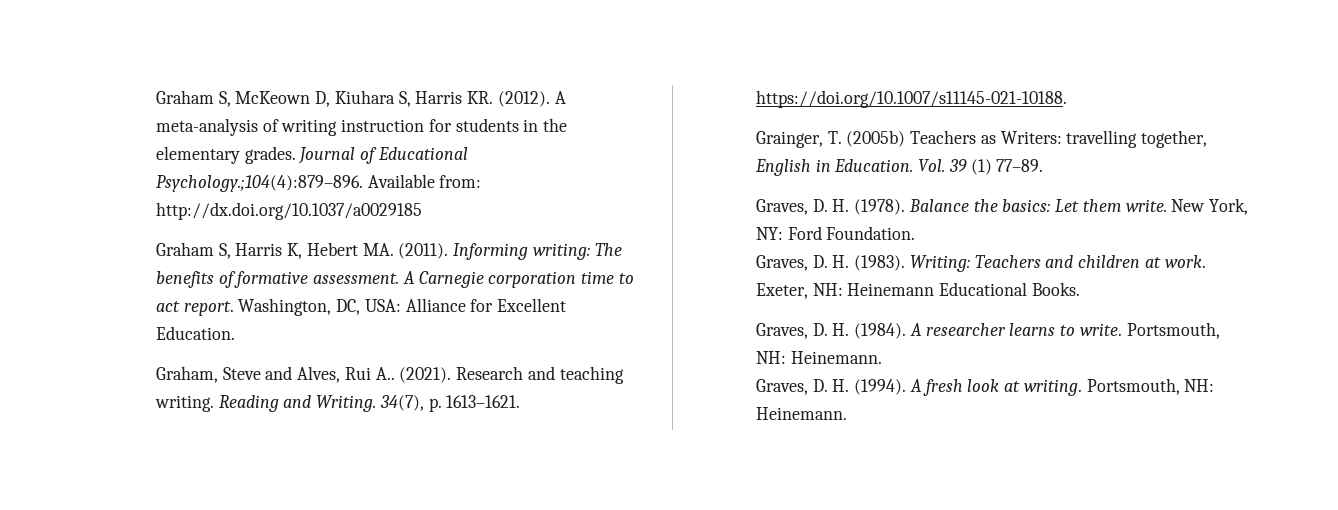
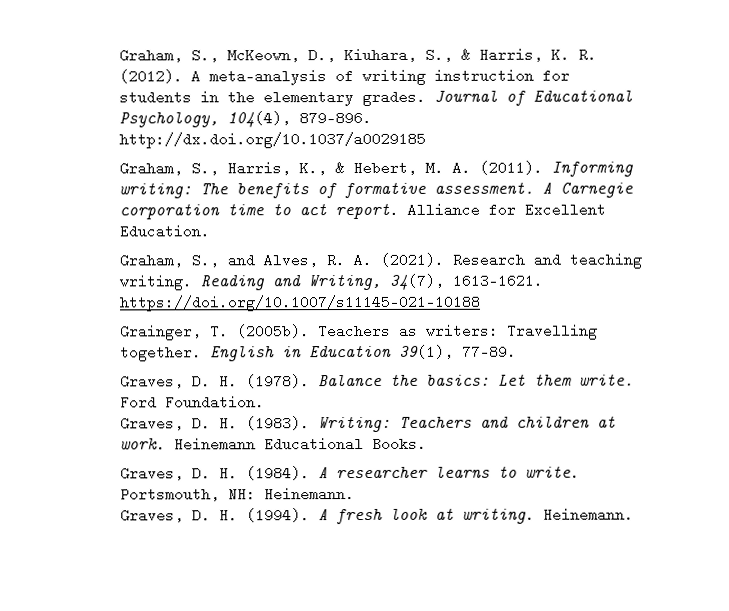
[155,90,494,107] Graham S, McKeown D, Kiuhara S, Harris KR. -> [119,47,598,63] Graham, S., McKeown, D., Kiuhara, S., & Harris, K. R.
[155,174,482,192] [155,202,422,220] [155,242,394,259] Psychology.;104(4):879–896. Available from: http://dx.doi.org/10.1037/a0029185 // Graham S, Harris K, Hebert MA. -> [119,110,373,128] [119,131,427,149] [119,160,472,176] Psychology, 104(4), 879–896. http://dx.doi.org/10.1037/a0029185 // Graham, S., Harris, K., & Hebert, M. A.
[238,298,401,316] Washington, DC, USA: -> (400, 211) none
[222,367,261,380] Steve -> [191,253,220,268] S.,
[344,367,395,380] Rui A.. -> [326,252,373,268] R. A.
[316,395,521,412] [755,90,1067,108] Writing. 34(7), p. 1613–1621. https://doi.org/10.1007/s11145-021-10188. -> [308,273,544,291] [119,294,482,312] Writing, 34(7), 1613–1621. https://doi.org/10.1007/s11145-021-10188
[846,130,906,147] (2005b) -> [237,324,311,339] (2005b).
[1000,130,1208,148] [754,159,992,176] Writers: travelling together, English in Education. Vol. 39 (1) -> [426,323,599,340] [120,344,455,362] writers: Travelling together. English in Education 39(1),
[1171,198,1248,215] [755,227,783,240] New York, NY: -> (635, 380) none
[755,283,843,299] Exeter, NH: -> (167, 444) none
[1086,378,1215,395] Portsmouth, NH: -> (536, 515) none

